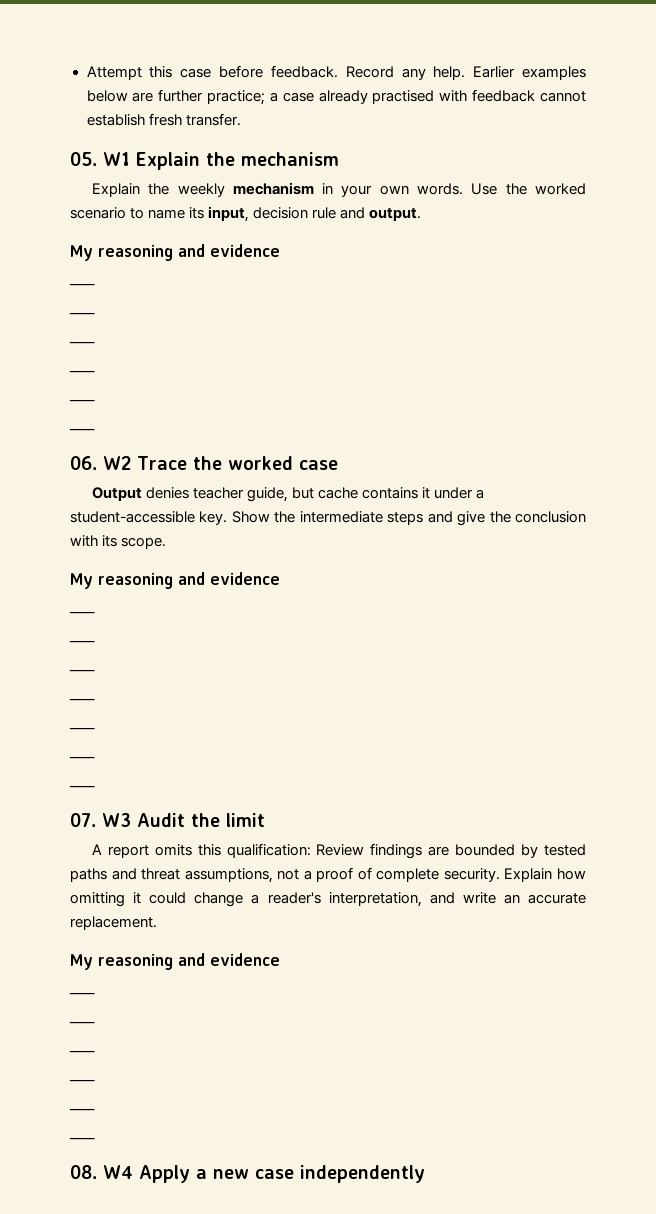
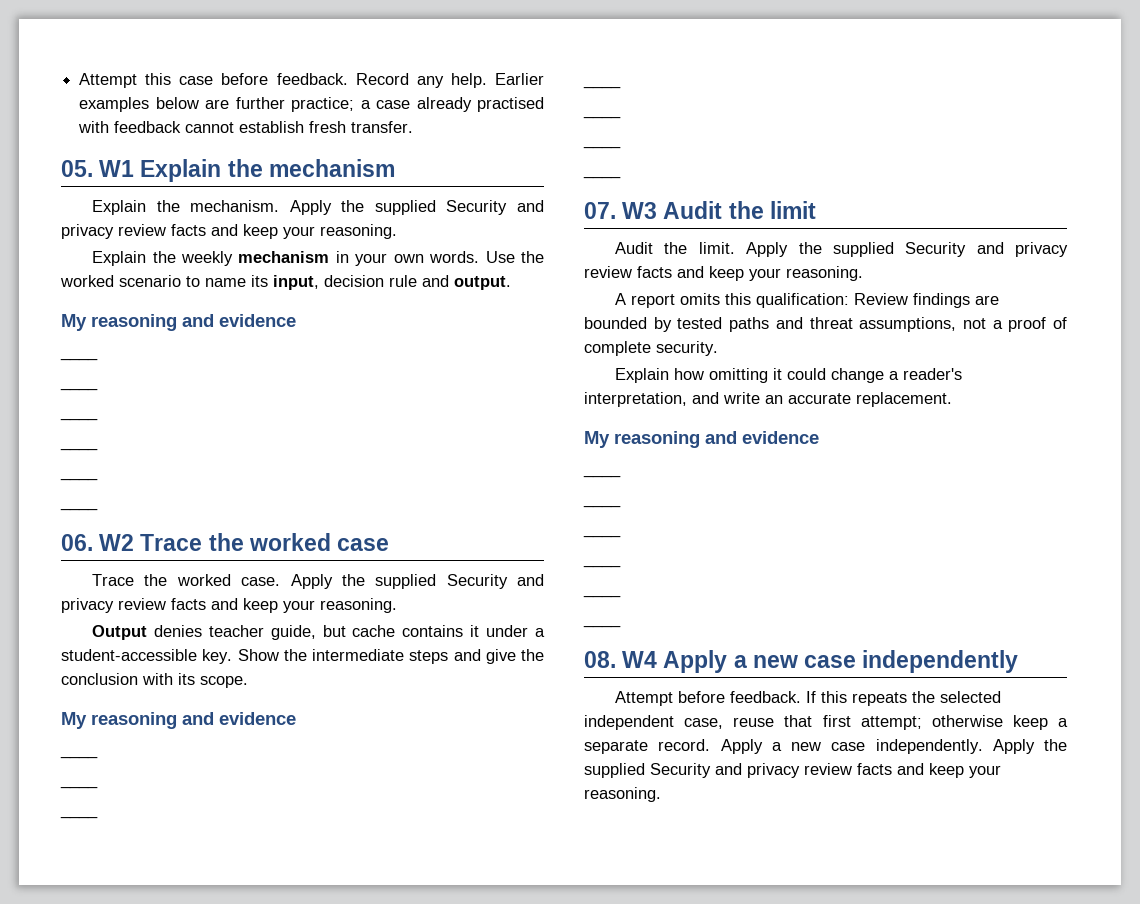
(339, 159) none -> [92,200,545,215] [61,224,397,239] // Explain the mechanism. Apply the supplied Security and privacy review facts and keep your reasoning.
(338, 465) none -> [92,574,544,589] [61,598,397,613] // Trace the worked case. Apply the supplied Security and privacy review facts and keep your reasoning.
(265, 820) none -> [615,242,1068,257] [584,266,863,281] // Audit the limit. Apply the supplied Security and privacy review facts and keep your reasoning.
(500, 875) none -> (718, 348) //
(425, 1174) none -> [615,691,1002,706] [584,715,1068,730] [584,739,1067,754] [584,763,1001,778] [584,787,661,802] // Attempt before feedback. If this repeats the selected independent case, reuse that first attempt; otherwise keep a separate record. Apply a new case independently. Apply the supplied Security and privacy review facts and keep your reasoning.

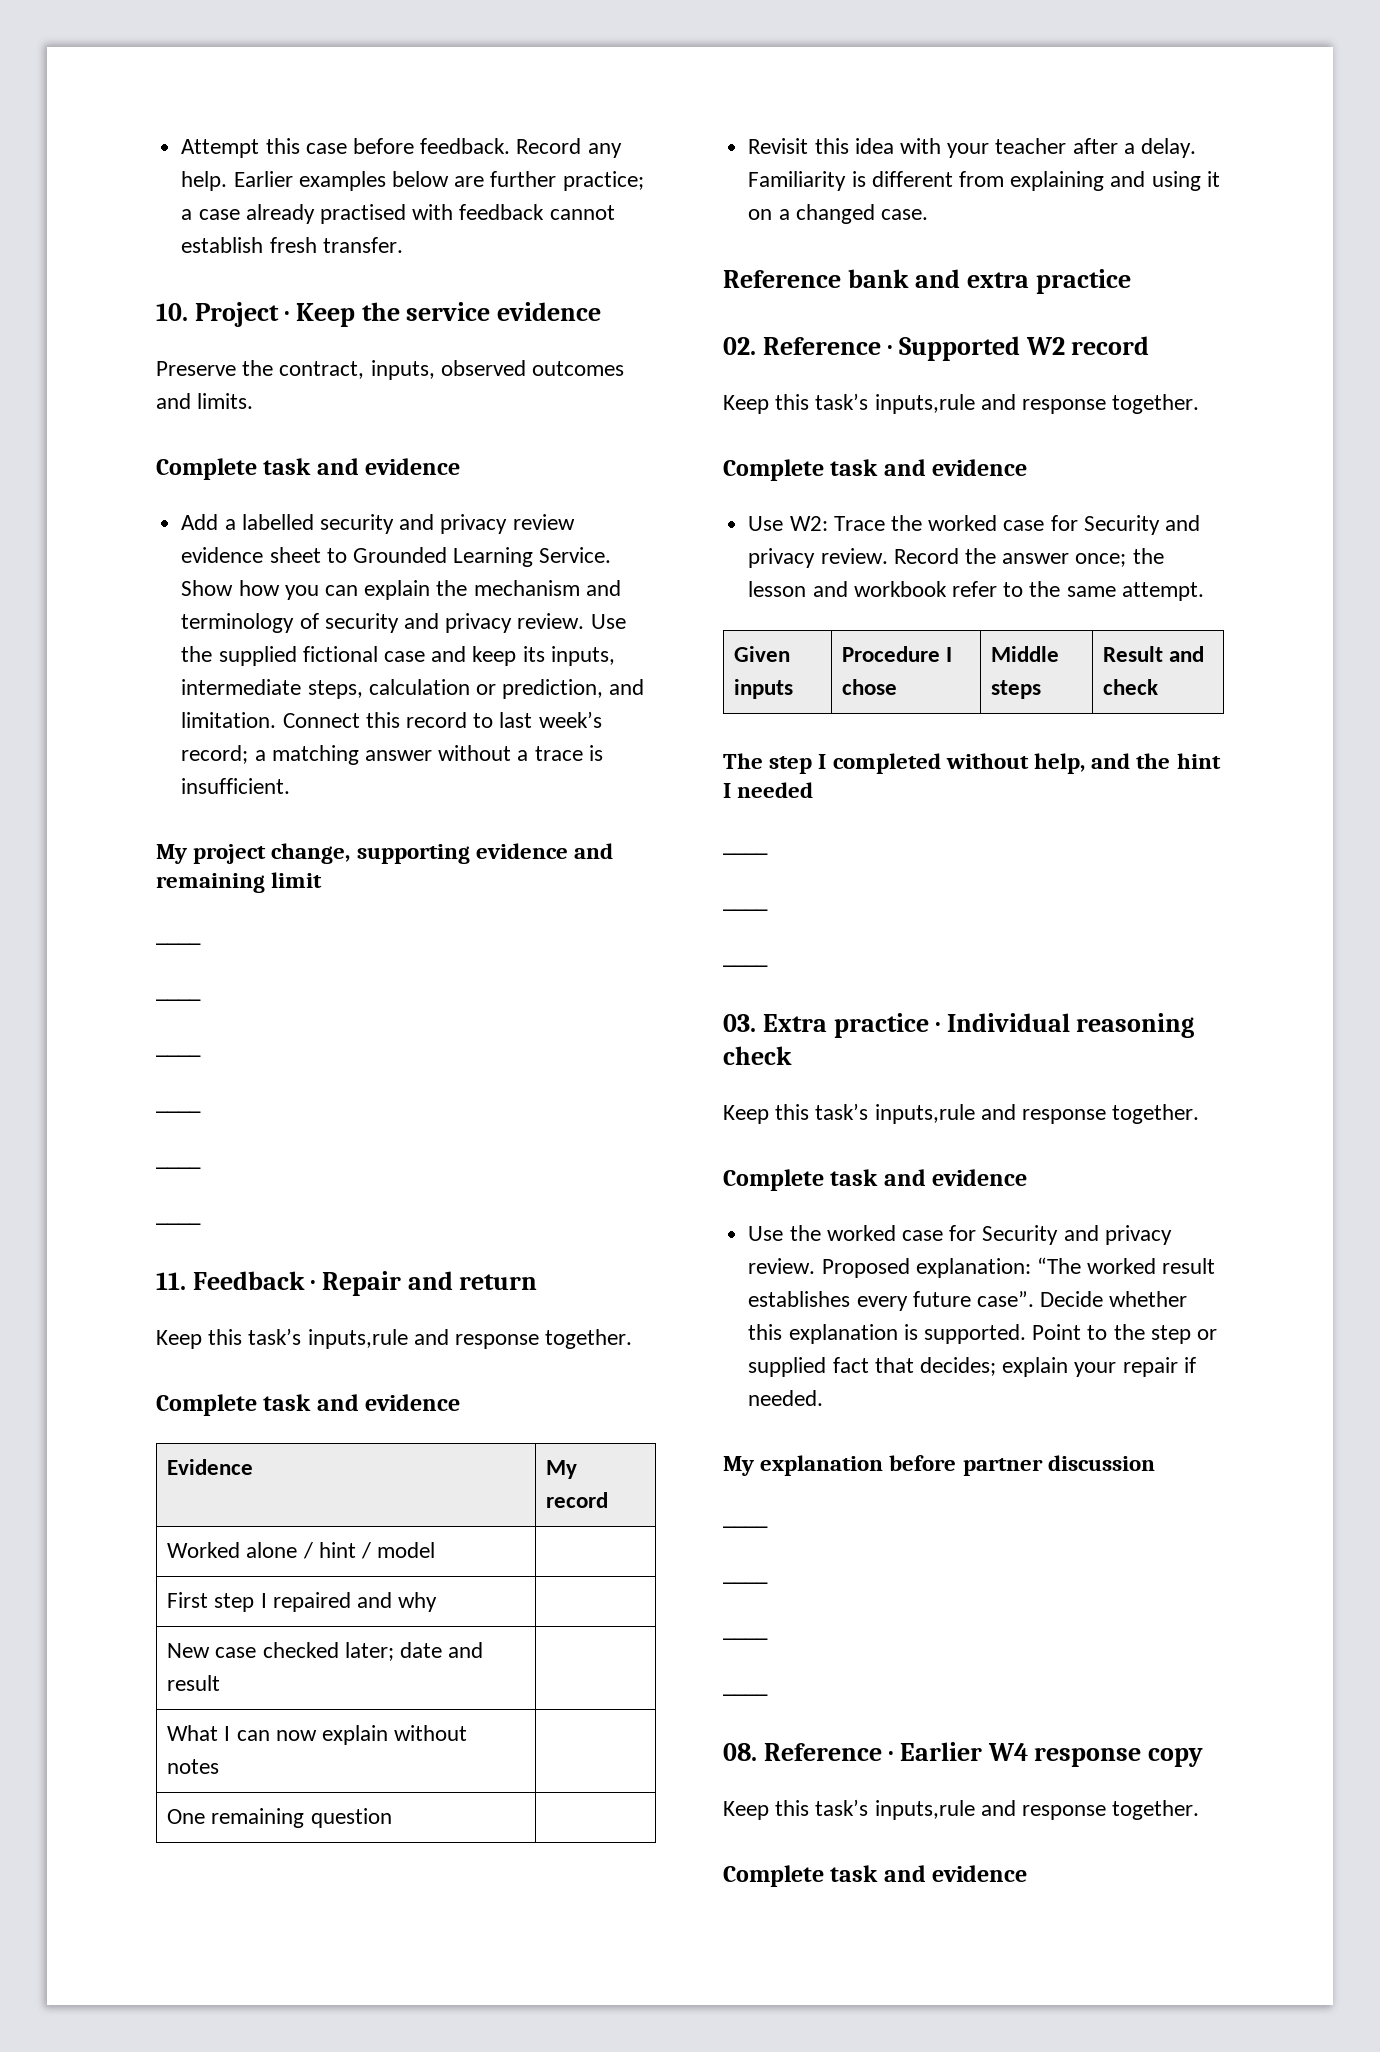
[61,159,395,182] [92,200,545,215] [61,224,397,239] [92,251,544,266] [60,275,511,290] [61,314,296,331] [60,357,98,361] [60,387,98,391] [60,417,98,421] [60,447,98,451] [60,477,98,481] [60,507,98,511] [61,533,390,551] [92,574,544,589] [61,598,397,613] [92,625,545,640] [61,649,544,664] [61,673,248,688] [61,712,296,729] [60,755,98,759] [60,785,98,789] [60,815,98,819] [583,85,621,89] [583,115,621,119] [583,145,621,149] [583,175,621,179] [584,201,816,219] [615,242,1068,257] [584,266,863,281] [615,293,1000,308] [584,317,1067,332] [584,341,718,356] [615,368,963,383] [584,392,952,407] [584,431,819,448] [583,474,621,478] [583,504,621,508] 05. W1 Explain the mechanism // Explain the mechanism. Apply the supplied Security and privacy review facts and keep your reasoning. // Explain the weekly mechanism in your own words. Use the worked scenario to name its input, decision rule and output. // My reasoning and evidence // ____ // ____ // ____ // ____ // ____ // ____ // 06. W2 Trace the worked case // Trace the worked case. Apply the supplied Security and privacy review facts and keep your reasoning. // Output denies teacher guide, but cache contains it under a student-accessible key. Show the intermediate steps and give the conclusion with its scope. // My reasoning and evidence // ____ // ____ // ____ // ____ // ____ // ____ // ____ // 07. W3 Audit the limit // Audit the limit. Apply the supplied Security and privacy review facts and keep your reasoning. // A report omits this qualification: Review findings are bounded by tested paths and threat assumptions, not a proof of complete security. // Explain how omitting it could change a reader's interpretation, and write an accurate replacement. // My reasoning and evidence // ____ // ____ -> [156,302,602,327] [156,360,625,380] [156,393,254,409] [156,458,461,480] [181,514,575,534] [181,547,612,567] [181,580,621,600] [181,613,626,633] [181,646,615,666] [181,679,645,699] [181,711,602,728] [181,745,603,765] [181,778,291,794] [156,843,614,864] [156,872,323,893] [156,942,201,945] [156,998,201,1001] [156,1054,201,1057] [156,1110,201,1113] [156,1166,201,1169] [156,1222,201,1225] [156,1271,538,1296] [156,1328,633,1349] [156,1394,461,1416] [167,1459,254,1475] [546,1460,578,1479] [546,1492,609,1508] [167,1542,436,1559] [167,1592,438,1612] [167,1642,484,1661] [167,1675,221,1691] [167,1725,468,1745] [167,1759,220,1774] [167,1808,392,1828] [748,138,1196,158] [748,171,1220,191] [748,204,928,224] [723,269,1131,294] [723,336,1150,361] [723,393,1200,414] [723,459,1028,481] [748,515,1200,535] [748,548,1164,568] [748,581,1204,601] [734,646,791,662] [734,679,794,699] [842,646,953,662] [842,679,898,695] [991,646,1060,662] [991,680,1042,699] [1103,646,1205,662] [1103,679,1159,695] [723,753,1221,774] [723,782,814,798] [723,852,768,855] [723,908,768,911] [723,964,768,967] [723,1013,1195,1038] [723,1046,792,1065] [723,1103,1200,1124] [723,1169,1028,1191] [748,1225,1172,1245] [748,1257,1216,1278] [748,1291,1188,1311] [748,1324,1217,1344] [748,1357,1196,1377] [748,1390,824,1406] [723,1455,1155,1476] 10. Project · Keep the service evidence // Preserve the contract, inputs, observed outcomes and limits. // Complete task and evidence // Add a labelled security and privacy review evidence sheet to Grounded Learning Service. Show how you can explain the mechanism and terminology of security and privacy review. Use the supplied fictional case and keep its inputs, intermediate steps, calculation or prediction, and limitation. Connect this record to last week’s record; a matching answer without a trace is insufficient. // My project change, supporting evidence and remaining limit // ____ // ____ // ____ // ____ // ____ // ____ // 11. Feedback · Repair and return // Keep this task’s inputs,rule and response together. // Complete task and evidence // Evidence | My record // Worked alone / hint / model | // First step I repaired and why | // New case checked later; date and result | // What I can now explain without notes | // One remaining question | // Revisit this idea with your teacher after a delay. Familiarity is different from explaining and using it on a changed case. // Reference bank and extra practice // 02. Reference · Supported W2 record // Keep this task’s inputs,rule and response together. // Complete task and evidence // Use W2: Trace the worked case for Security and privacy review. Record the answer once; the lesson and workbook refer to the same attempt. // Given inputs | Procedure I chose | Middle steps | Result and check // The step I completed without help, and the hint I needed // ____ // ____ // ____ // 03. Extra practice · Individual reasoning check // Keep this task’s inputs,rule and response together. // Complete task and evidence // Use the worked case for Security and privacy review. Proposed explanation: “The worked result establishes every future case”. Decide whether this explanation is supported. Point to the step or supplied fact that decides; explain your repair if needed. // My explanation before partner discussion
[622,650,1019,673] [615,691,1002,706] [584,715,1068,730] [584,739,1067,754] [584,763,1001,778] [584,787,661,802] W4 Apply a new case independently // Attempt before feedback. If this repeats the selected independent case, reuse that first attempt; otherwise keep a separate record. Apply a new case independently. Apply the supplied Security and privacy review facts and keep your reasoning. -> [763,1742,1204,1767] [723,1799,1200,1820] [723,1865,1028,1887] Reference · Earlier W4 response copy // Keep this task’s inputs,rule and response together. // Complete task and evidence

